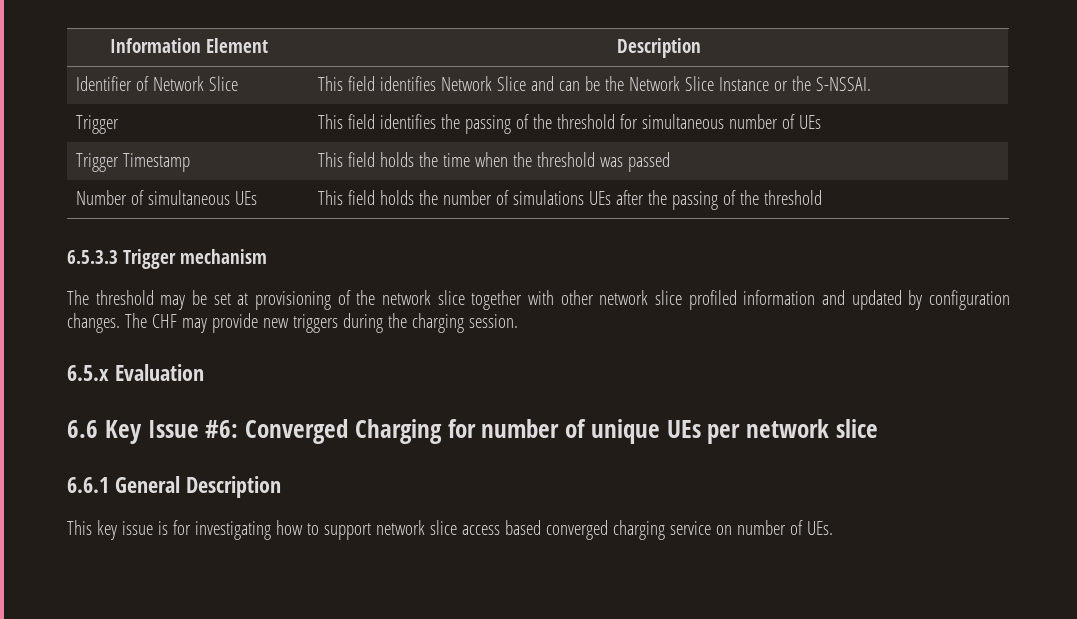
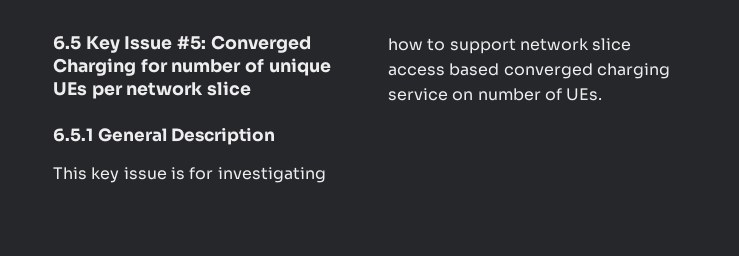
[109,38,268,53] [617,38,702,58] [76,76,239,91] [318,76,872,91] [76,115,120,134] [318,114,822,134] [76,153,191,172] [318,152,671,172] [76,190,258,205] [318,190,823,210] [67,249,267,269] [67,290,1010,310] [67,313,518,333] [67,364,204,381] [67,420,98,438] Information Element | Description // Identifier of Network Slice | This field identifies Network Slice and can be the Network Slice Instance or the S-NSSAI. // Trigger | This field identifies the passing of the threshold for simultaneous number of UEs // Trigger Timestamp | This field holds the time when the threshold was passed // Number of simultaneous UEs | This field holds the number of simulations UEs after the passing of the threshold // 6.5.3.3 Trigger mechanism // The threshold may be set at provisioning of the network slice together with other network slice profiled information and updated by configuration changes. The CHF may provide new triggers during the charging session. // 6.5.x Evaluation // 6.6 -> [53,36,81,50] 6.5
[205,420,239,438] #6: -> [177,36,207,50] #5:
[67,477,109,493] 6.6.1 -> [53,128,93,142] 6.5.1

